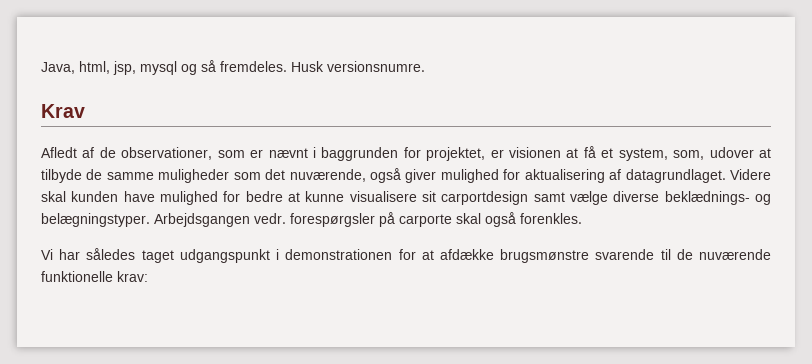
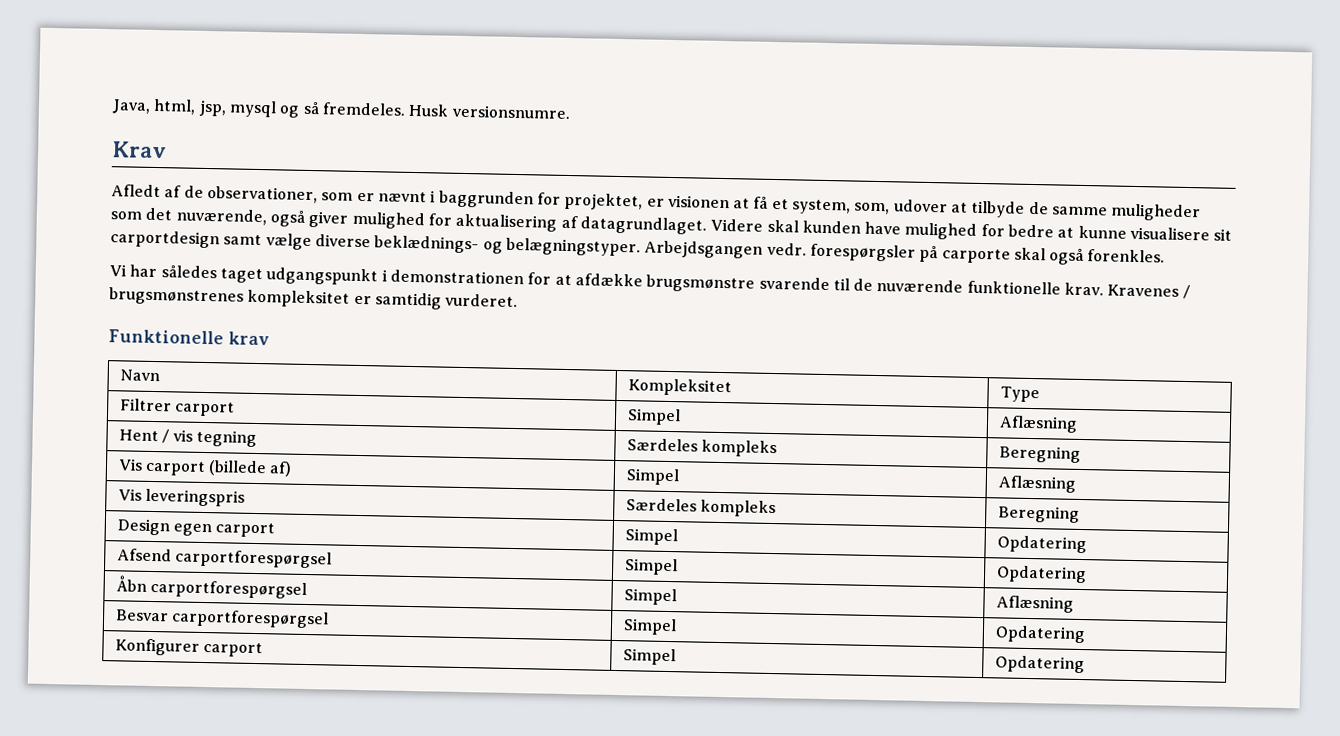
[117,271,148,282] krav: -> [1064,282,1191,300] [109,287,519,310] [108,329,270,346] [119,369,160,382] [627,378,732,397] [999,386,1040,403] [119,398,235,417] [626,408,681,426] [998,415,1078,433] [118,429,258,448] [626,438,777,458] [998,445,1081,463] [117,458,293,477] [625,468,680,486] [997,475,1076,493] [117,488,245,507] [625,498,776,518] [997,505,1080,523] [116,518,276,538] [624,528,678,546] [996,535,1087,554] [116,548,332,569] [623,558,678,576] [995,565,1087,584] [115,575,307,600] [623,588,677,606] [995,595,1074,613] [115,609,329,629] [622,618,677,636] [994,625,1086,644] [114,638,263,658] [622,648,676,666] [994,655,1085,674] krav. Kravenes / brugsmønstrenes kompleksitet er samtidig vurderet. // Funktionelle krav // Navn | Kompleksitet | Type // Filtrer carport | Simpel | Aflæsning // Hent / vis tegning | Særdeles kompleks | Beregning // Vis carport (billede af) | Simpel | Aflæsning // Vis leveringspris | Særdeles kompleks | Beregning // Design egen carport | Simpel | Opdatering // Afsend carportforespørgsel | Simpel | Opdatering // Åbn carportforespørgsel | Simpel | Aflæsning // Besvar carportforespørgsel | Simpel | Opdatering // Konfigurer carport | Simpel | Opdatering

